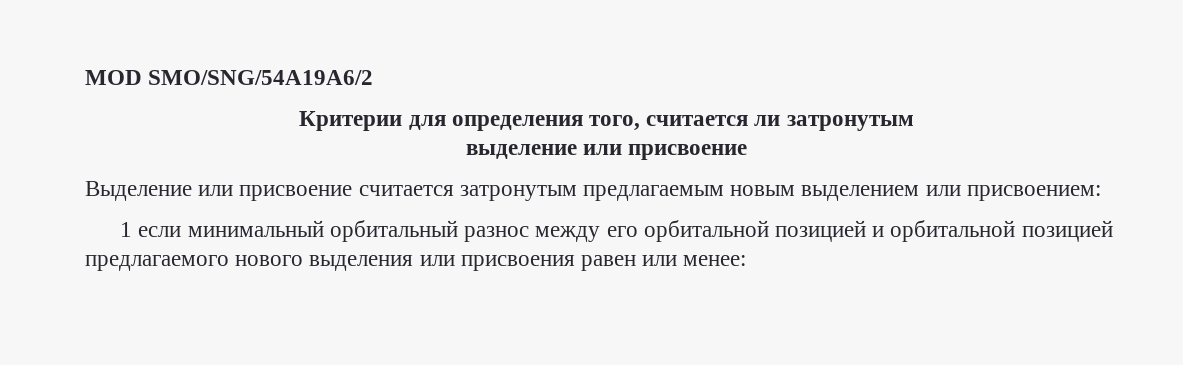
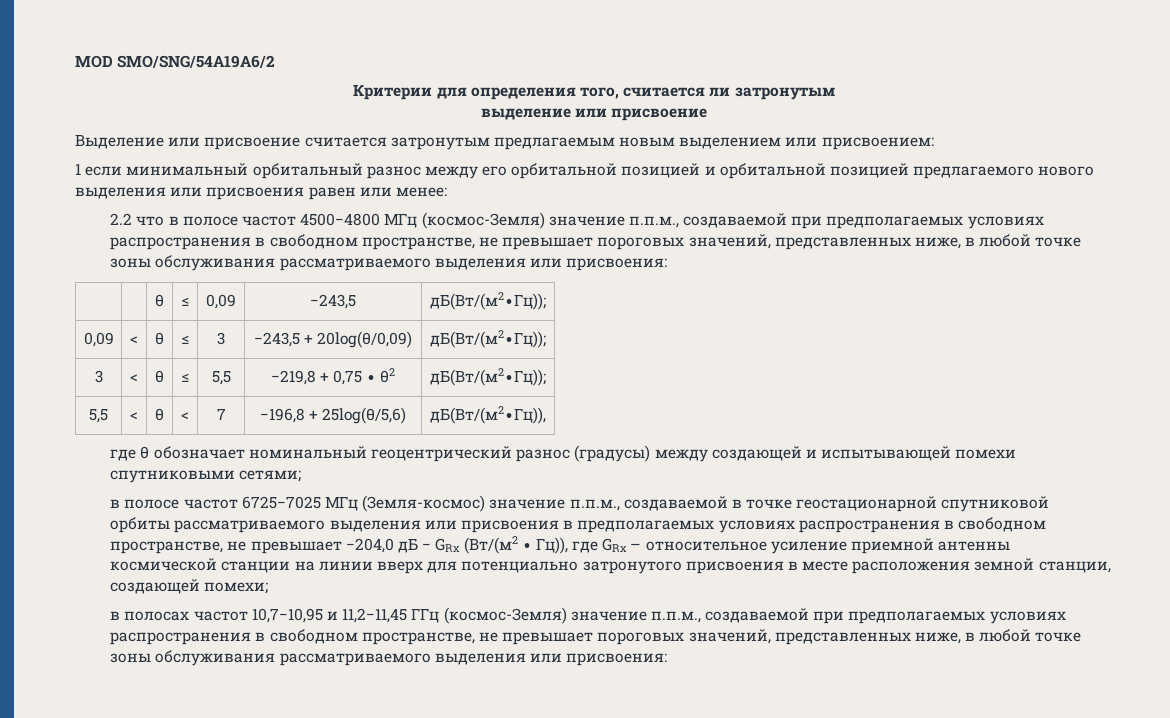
(747, 260) none -> [110,212,1044,229] [110,234,1082,250] [110,255,668,271] [155,294,164,307] [181,297,189,306] [206,294,236,309] [310,294,356,309] [430,292,546,310] [83,332,114,347] [130,336,138,344] [155,332,164,345] [181,335,189,344] [217,332,225,345] [253,331,413,348] [430,330,546,348] [94,370,103,383] [130,374,138,382] [155,370,164,383] [181,373,189,382] [211,370,231,385] [270,368,396,385] [430,368,546,386] [89,408,108,423] [130,412,138,420] [155,408,164,421] [181,412,189,420] [216,408,226,420] [259,407,407,424] [430,406,546,424] [110,445,1017,462] [110,470,302,483] [110,495,1050,512] [110,517,1047,533] [110,536,1011,554] [110,558,1111,574] [110,579,269,594] [110,607,1066,624] [110,629,1082,645] [110,650,668,666] // 2.2 что в полосе частот 4500−4800 МГц (космос-Земля) значение п.п.м., создаваемой при предполагаемых условиях распространения в свободном пространстве, не превышает пороговых значений, представленных ниже, в любой точке зоны обслуживания рассматриваемого выделения или присвоения: // | | θ | ≤ | 0,09 | −243,5 | дБ(Вт/(м2∙Гц)); // 0,09 | < | θ | ≤ | 3 | −243,5 + 20log(θ/0,09) | дБ(Вт/(м2∙Гц)); // 3 | < | θ | ≤ | 5,5 | −219,8 + 0,75 ∙ θ2 | дБ(Вт/(м2∙Гц)); // 5,5 | < | θ | < | 7 | −196,8 + 25log(θ/5,6) | дБ(Вт/(м2∙Гц)), // где θ обозначает номинальный геоцентрический разнос (градусы) между создающей и испытывающей помехи спутниковыми сетями; // в полосе частот 6725−7025 МГц (Земля-космос) значение п.п.м., создаваемой в точке геостационарной спутниковой орбиты рассматриваемого выделения или присвоения в предполагаемых условиях распространения в свободном пространстве, не превышает −204,0 дБ − GRx (Вт/(м2 ∙ Гц)), где GRx – относительное усиление приемной антенны космической станции на линии вверх для потенциально затронутого присвоения в месте расположения земной станции, создающей помехи; // в полосах частот 10,7−10,95 и 11,2−11,45 ГГц (космос-Земля) значение п.п.м., создаваемой при предполагаемых условиях распространения в свободном пространстве, не превышает пороговых значений, представленных ниже, в любой точке зоны обслуживания рассматриваемого выделения или присвоения:

